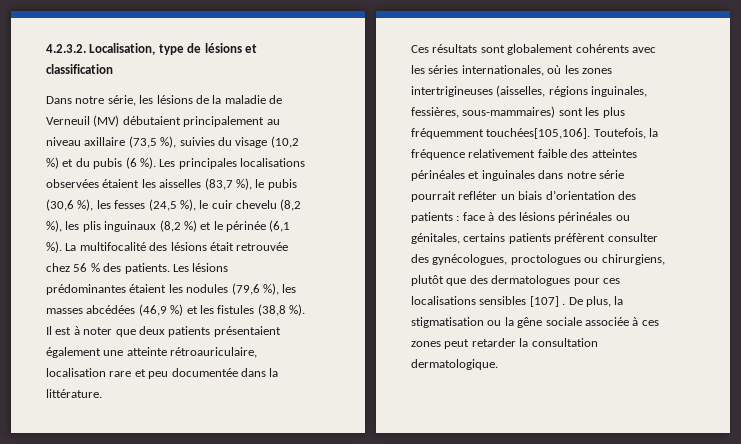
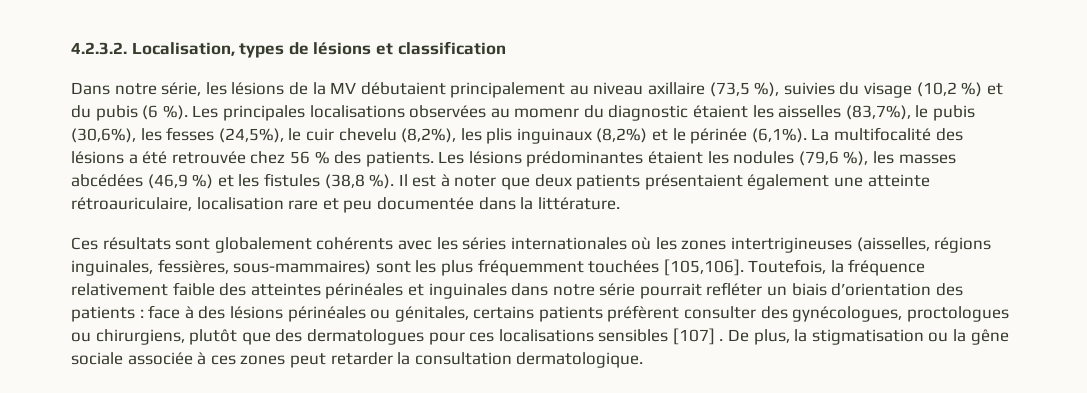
[158,44,184,55] type -> [239,43,285,58] types
[224,95,282,104] [46,115,120,127] maladie de Verneuil (MV) -> [330,82,357,94] MV
[102,178,297,190] [46,199,196,211] étaient les aisselles (83,7 %), le pubis (30,6 %), les fesses (24,5 %), -> [490,105,976,121] [71,127,284,143] au momenr du diagnostic étaient les aisselles (83,7%), le pubis (30,6%), les fesses (24,5%),
[280,199,302,211] [46,220,62,232] (8,2 %), -> [401,128,457,143] (8,2%),
[159,220,197,232] (8,2 %) -> [596,128,648,143] (8,2%)
[269,220,291,232] [46,241,62,253] (6,1 %). -> [751,128,807,143] (6,1%).
[209,242,234,251] était -> [128,151,168,164] a été
[461,65,544,76] internationales, -> [510,237,627,250] internationales
[486,128,591,139] touchées[105,106]. -> [588,259,744,276] touchées [105,106].

